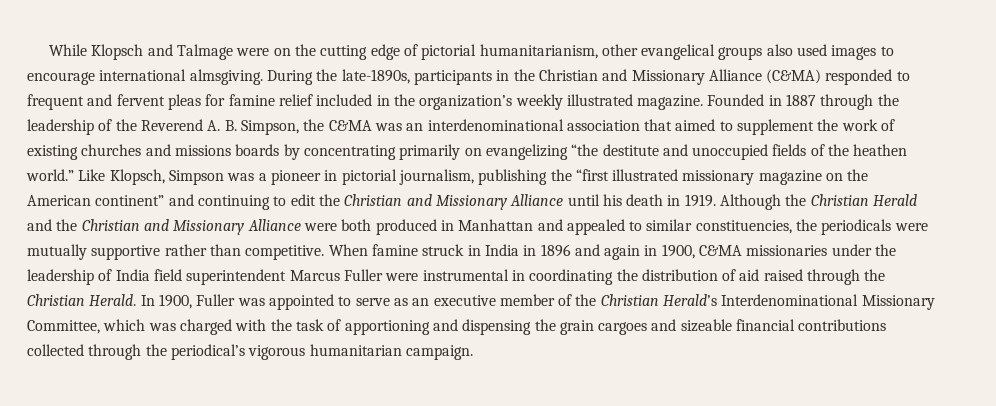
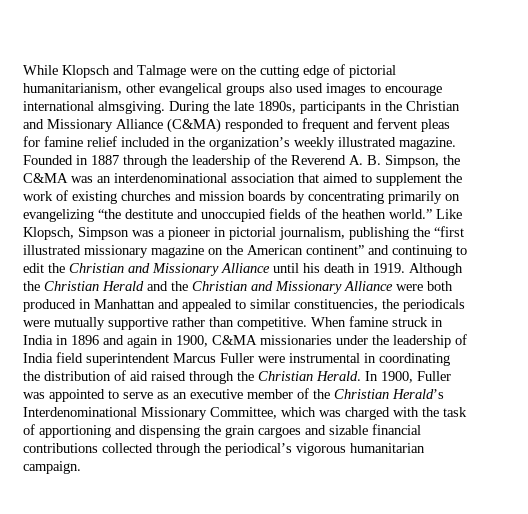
[341,69,410,84] late-1890s, -> [234,101,296,113] late 1890s,
[174,145,231,156] missions -> [199,191,245,201] mission
[680,319,732,332] sizeable -> [329,425,368,435] sizable

